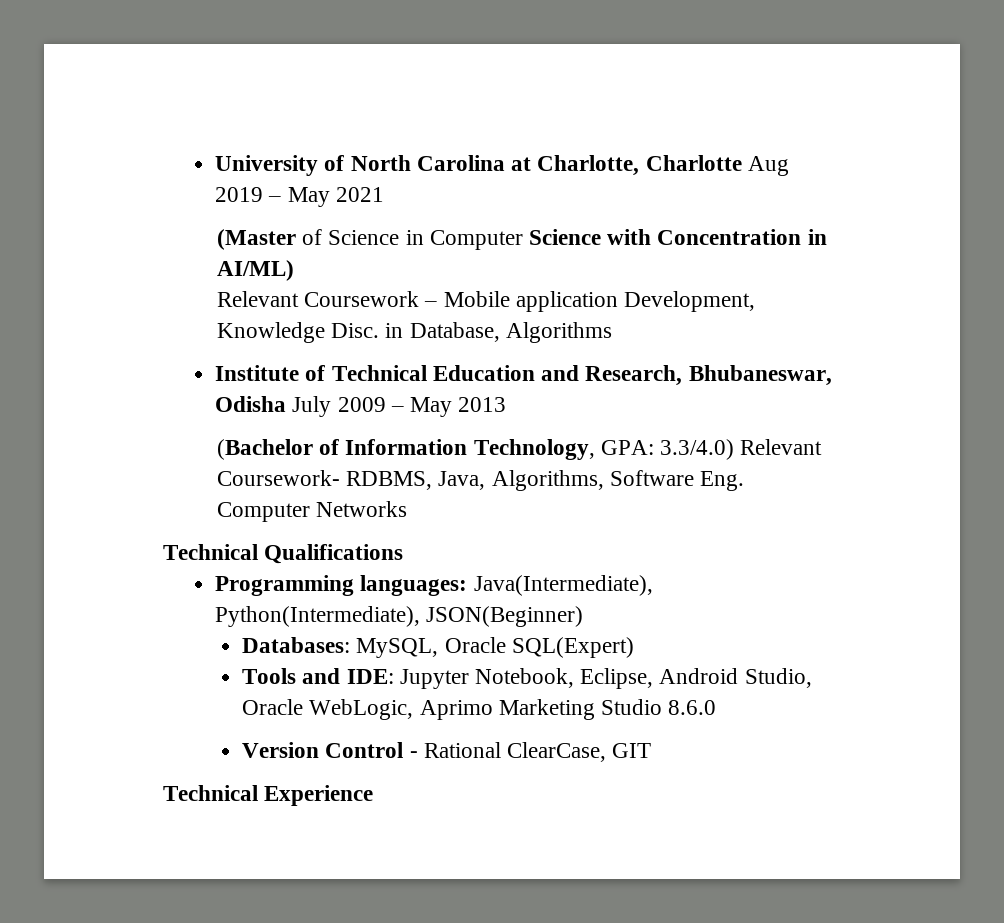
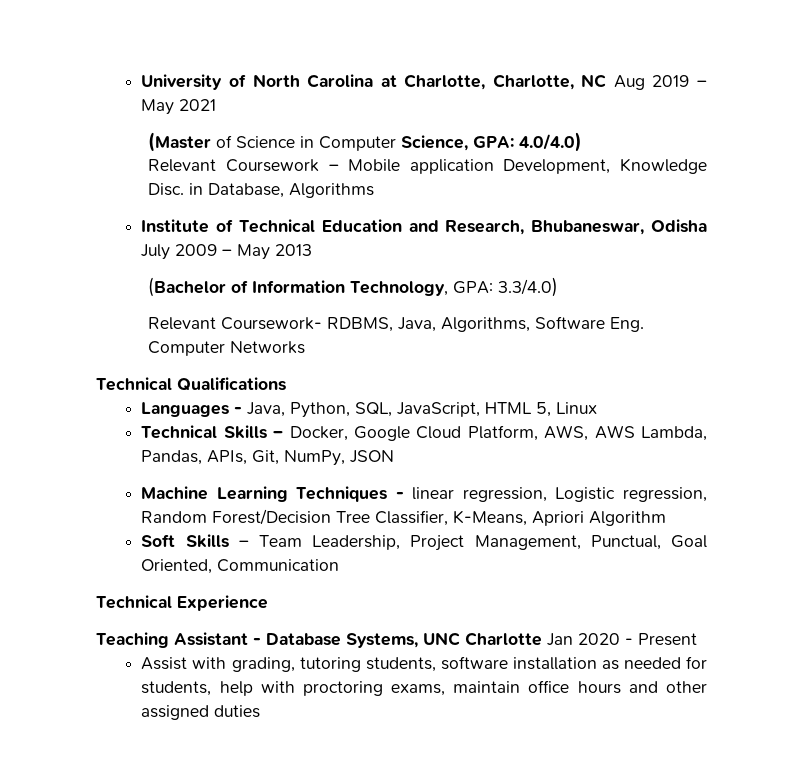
[645,155,742,171] Charlotte -> [492,74,607,90] Charlotte, NC
[528,229,827,245] [216,260,294,281] Science with Concentration in AI/ML) -> [401,132,583,152] Science, GPA: 4.0/4.0)
(734, 449) none -> (559, 287) //
[215,575,653,596] [215,606,584,627] [242,637,634,658] [242,668,812,689] [242,699,717,720] [242,742,652,762] [163,785,374,806] Programming languages: Java(Intermediate), Python(Intermediate), JSON(Beginner) // Databases: MySQL, Oracle SQL(Expert) // Tools and IDE: Jupyter Notebook, Eclipse, Android Studio, Oracle WebLogic, Aprimo Marketing Studio 8.6.0 // Version Control - Rational ClearCase, GIT // Technical Experience -> [141,402,598,418] [141,425,707,441] [141,450,395,466] [141,486,707,502] [141,509,667,526] [141,534,707,551] [141,559,340,574] [96,595,268,611] [96,632,697,648] [141,656,707,672] [141,680,707,696] [141,705,261,720] Languages - Java, Python, SQL, JavaScript, HTML 5, Linux // Technical Skills – Docker, Google Cloud Platform, AWS, AWS Lambda, Pandas, APIs, Git, NumPy, JSON // Machine Learning Techniques - linear regression, Logistic regression, Random Forest/Decision Tree Classifier, K-Means, Apriori Algorithm // Soft Skills – Team Leadership, Project Management, Punctual, Goal Oriented, Communication // Technical Experience // Teaching Assistant - Database Systems, UNC Charlotte Jan 2020 - Present // Assist with grading, tutoring students, software installation as needed for students, help with proctoring exams, maintain office hours and other assigned duties

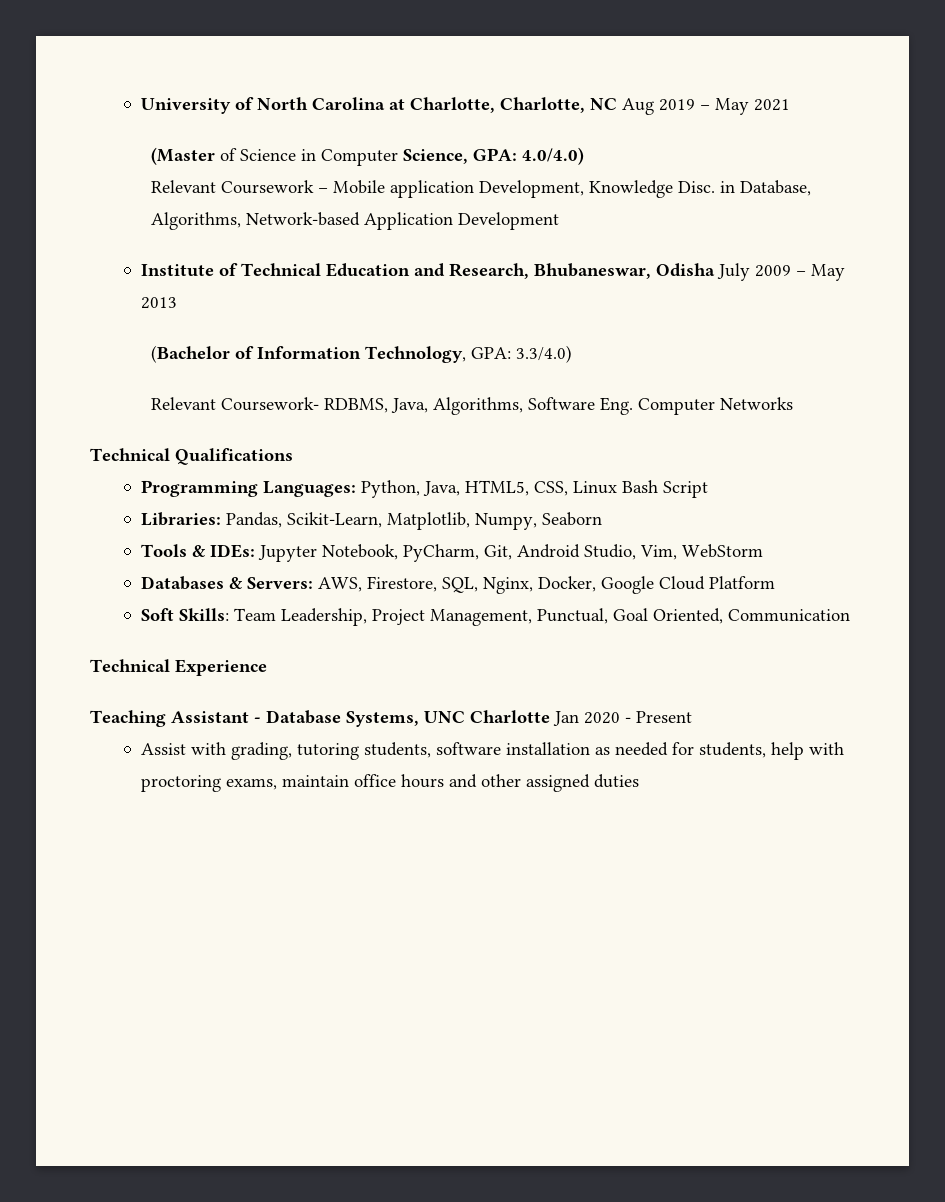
[289,183,375,198] Algorithms -> [151,212,560,230] Algorithms, Network-based Application Development
[141,402,598,418] [141,425,707,441] [141,450,395,466] [141,486,707,502] [141,509,667,526] Languages - Java, Python, SQL, JavaScript, HTML 5, Linux // Technical Skills – Docker, Google Cloud Platform, AWS, AWS Lambda, Pandas, APIs, Git, NumPy, JSON // Machine Learning Techniques - linear regression, Logistic regression, Random Forest/Decision Tree Classifier, K-Means, Apriori Algorithm -> [140,480,708,498] [140,512,602,530] [140,544,763,562] [140,576,775,594] Programming Languages: Python, Java, HTML5, CSS, Linux Bash Script // Libraries: Pandas, Scikit-Learn, Matplotlib, Numpy, Seaborn // Tools & IDEs: Jupyter Notebook, PyCharm, Git, Android Studio, Vim, WebStorm // Databases & Servers: AWS, Firestore, SQL, Nginx, Docker, Google Cloud Platform
[185,534,249,548] Skills – -> [178,608,229,621] Skills:

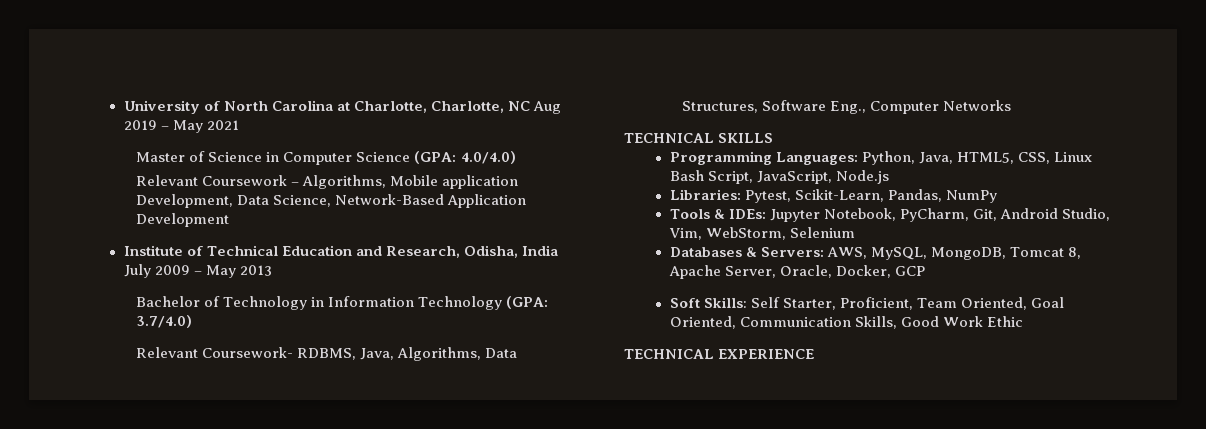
[151,147,216,165] (Master -> [136,152,186,162] Master
[403,148,518,164] Science, GPA: -> [356,151,457,164] Science (GPA:
(329, 190) none -> [302,175,387,189] Algorithms,
[589,180,812,198] [151,212,361,230] Knowledge Disc. in Database, Algorithms, Network-based -> [237,194,445,207] Data Science, Network-Based
[533,263,715,279] Bhubaneswar, Odisha -> [463,245,558,258] Odisha, India
[151,345,573,363] (Bachelor of Information Technology, GPA: 3.3/4.0) -> [136,296,549,310] [136,315,193,328] Bachelor of Technology in Information Technology (GPA: 3.7/4.0)
[528,397,634,415] Software Eng. -> [485,348,518,358] [682,100,867,114] Data Structures, Software Eng.,
[90,448,293,465] Technical Qualifications -> [624,133,774,143] TECHNICAL SKILLS
[662,481,708,498] [140,512,602,530] Script // Libraries: Pandas, Scikit-Learn, Matplotlib, Numpy, Seaborn -> [707,170,889,184] [669,189,997,203] Script, JavaScript, Node.js // Libraries: Pytest, Scikit-Learn, Pandas, NumPy
[681,544,763,558] WebStorm -> [705,227,855,240] WebStorm, Selenium
[366,576,775,594] [140,608,850,626] [90,659,267,676] [90,710,692,727] [140,742,844,760] [140,774,639,792] Firestore, SQL, Nginx, Docker, Google Cloud Platform // Soft Skills: Team Leadership, Project Management, Punctual, Goal Oriented, Communication // Technical Experience // Teaching Assistant - Database Systems, UNC Charlotte Jan 2020 - Present // Assist with grading, tutoring students, software installation as needed for students, help with proctoring exams, maintain office hours and other assigned duties -> [870,247,1081,260] [668,265,925,279] [669,297,1064,310] [669,316,1023,329] [624,349,815,359] MySQL, MongoDB, Tomcat 8, Apache Server, Oracle, Docker, GCP // Soft Skills: Self Starter, Proficient, Team Oriented, Goal Oriented, Communication Skills, Good Work Ethic // TECHNICAL EXPERIENCE

